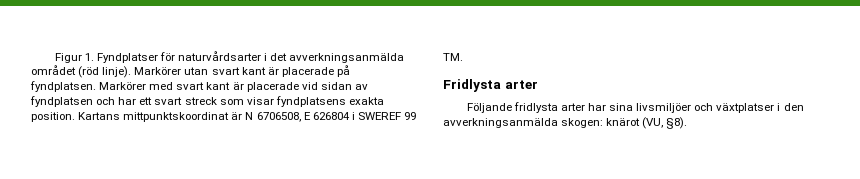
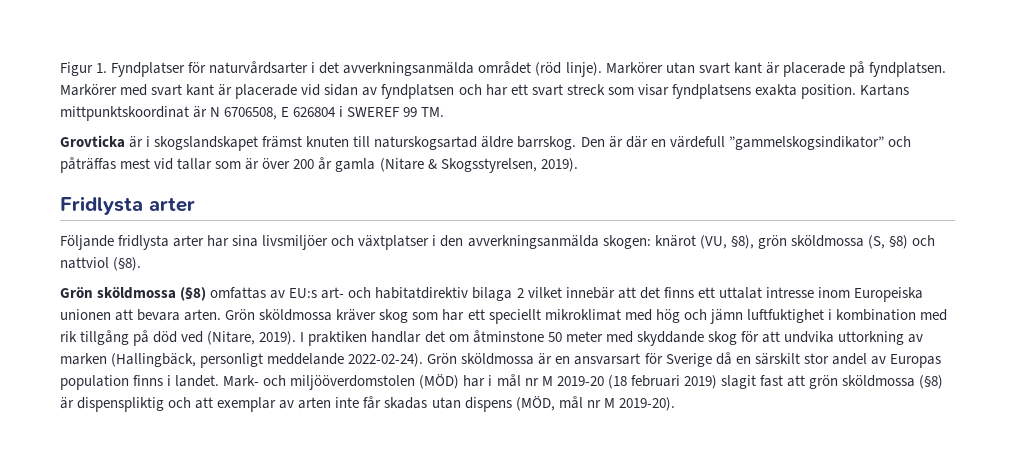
(463, 57) none -> [60,135,911,151] [60,157,578,173] // Grovticka är i skogslandskapet främst knuten till naturskogsartad äldre barrskog. Den är där en värdefull ”gammelskogsindikator” och påträffas mest vid tallar som är över 200 år gamla (Nitare & Skogsstyrelsen, 2019).
[666,117,688,129] §8). -> [730,235,935,249] [60,257,142,271] [60,287,923,302] [60,309,947,324] [60,330,924,346] [60,352,941,368] [60,374,944,390] [60,396,675,412] §8), grön sköldmossa (S, §8) och nattviol (§8). // Grön sköldmossa (§8) omfattas av EU:s art- och habitatdirektiv bilaga 2 vilket innebär att det finns ett uttalat intresse inom Europeiska unionen att bevara arten. Grön sköldmossa kräver skog som har ett speciellt mikroklimat med hög och jämn luftfuktighet i kombination med rik tillgång på död ved (Nitare, 2019). I praktiken handlar det om åtminstone 50 meter med skyddande skog för att undvika uttorkning av marken (Hallingbäck, personligt meddelande 2022-02-24). Grön sköldmossa är en ansvarsart för Sverige då en särskilt stor andel av Europas population finns i landet. Mark- och miljööverdomstolen (MÖD) har i mål nr M 2019-20 (18 februari 2019) slagit fast att grön sköldmossa (§8) är dispenspliktig och att exemplar av arten inte får skadas utan dispens (MÖD, mål nr M 2019-20).

